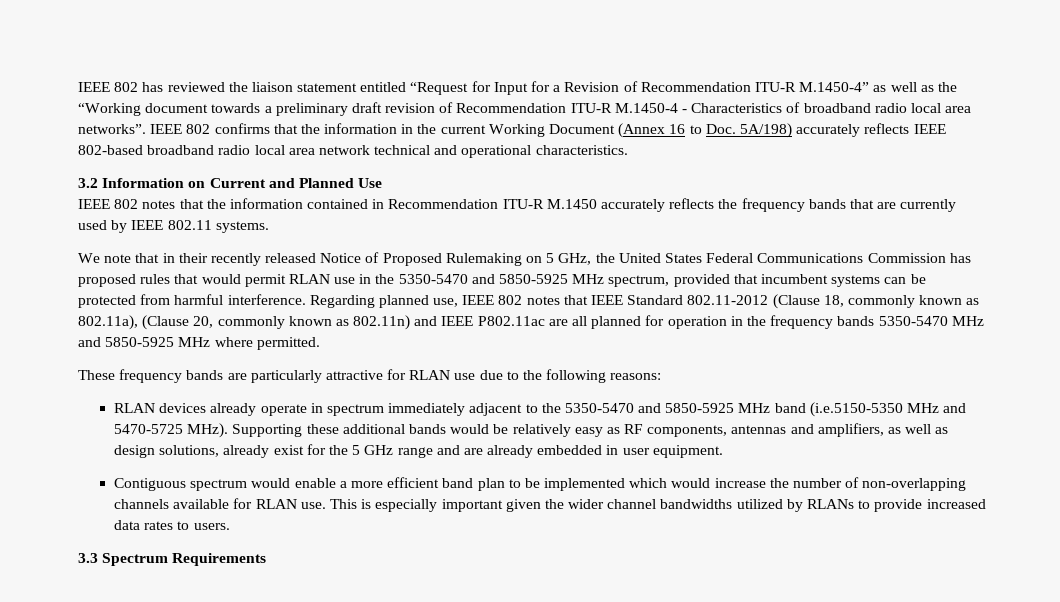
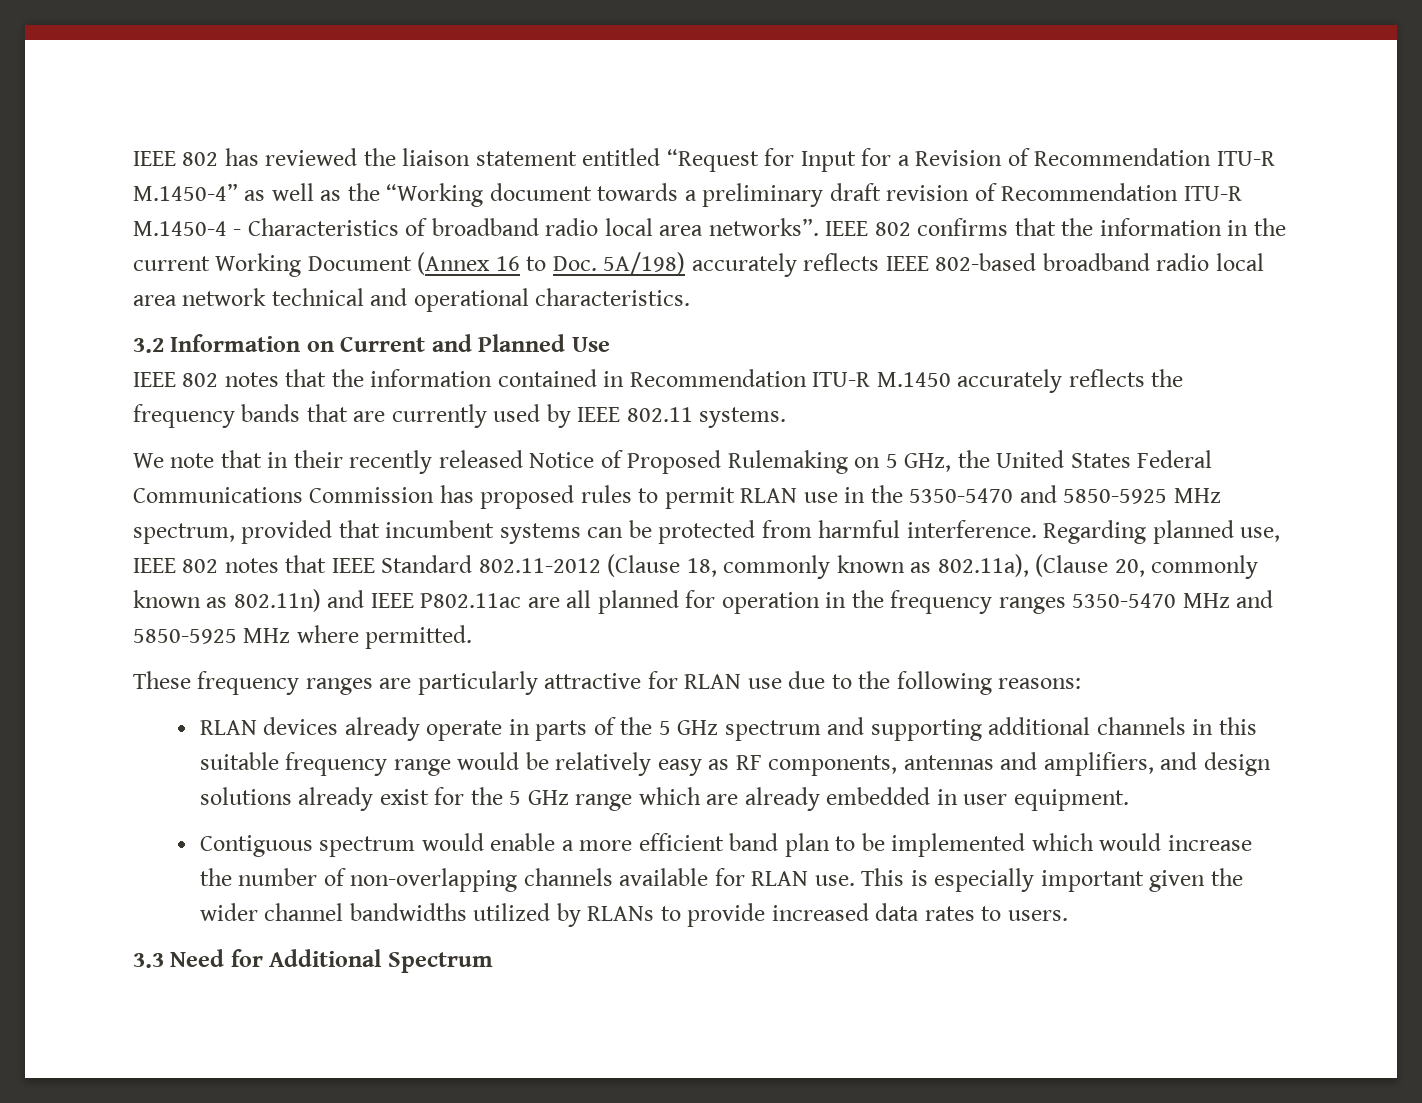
[174,274,241,284] that would -> [638,488,659,503] to
[837,316,875,326] bands -> [998,597,1066,614] ranges
[186,370,224,380] bands -> [305,678,373,695] ranges
[326,402,967,417] [114,423,446,438] spectrum immediately adjacent to the 5350-5470 and 5850-5925 MHz band (i.e.5150-5350 MHz and 5470-5725 MHz). Supporting these additional bands -> [535,717,1257,741] [199,752,451,776] parts of the 5 GHz spectrum and supporting additional channels in this suitable frequency range
[887,424,949,434] [114,445,220,458] as well as design solutions, -> [1160,752,1271,776] [199,787,292,805] and design solutions
[436,445,460,455] and -> [638,787,701,805] which
[102,553,267,566] Spectrum Requirements -> [170,949,493,973] Need for Additional Spectrum

